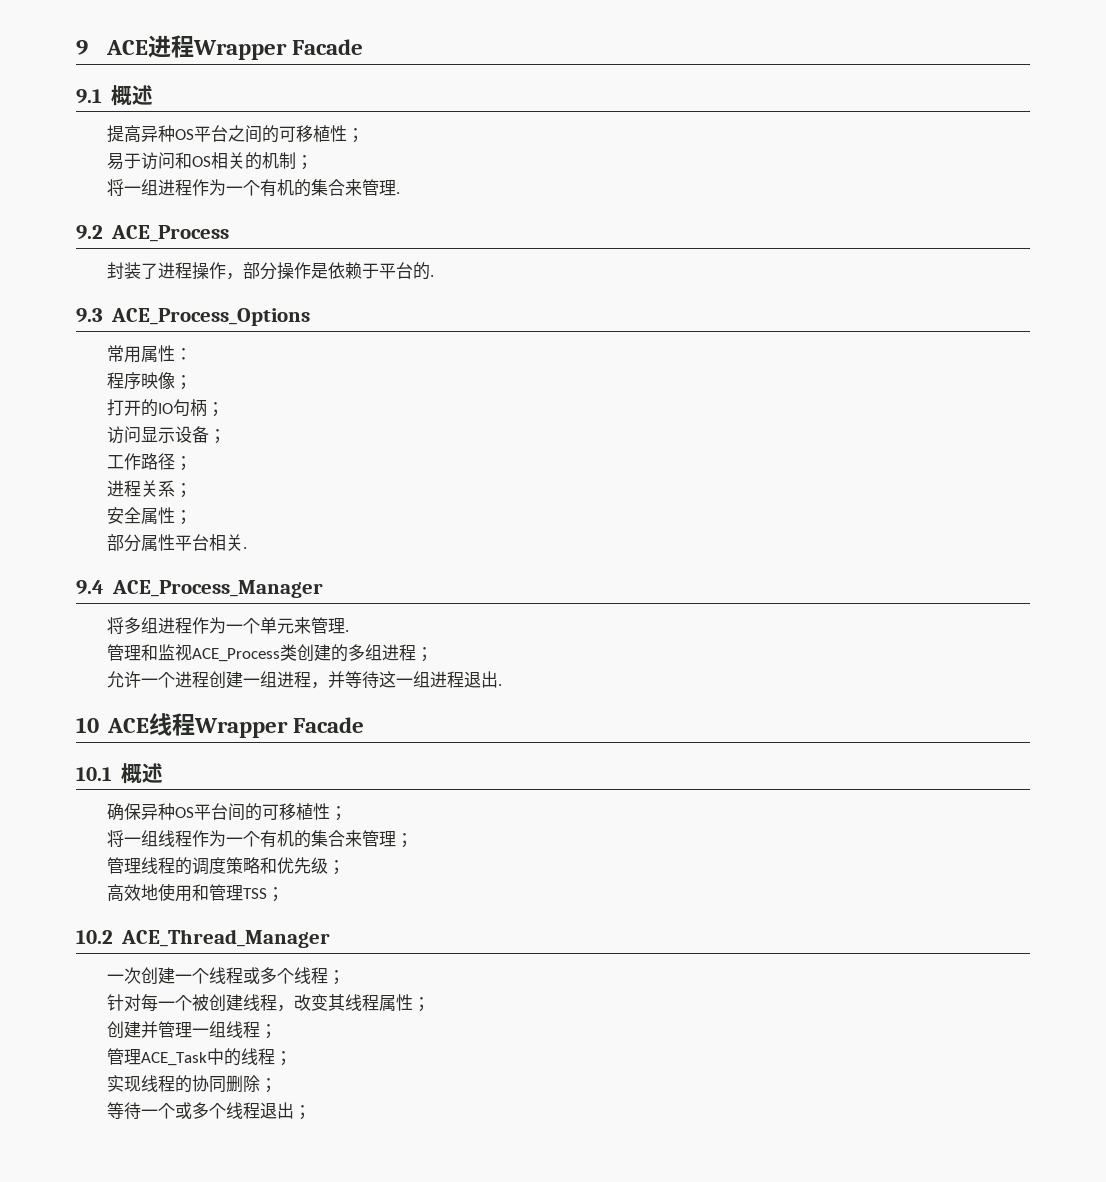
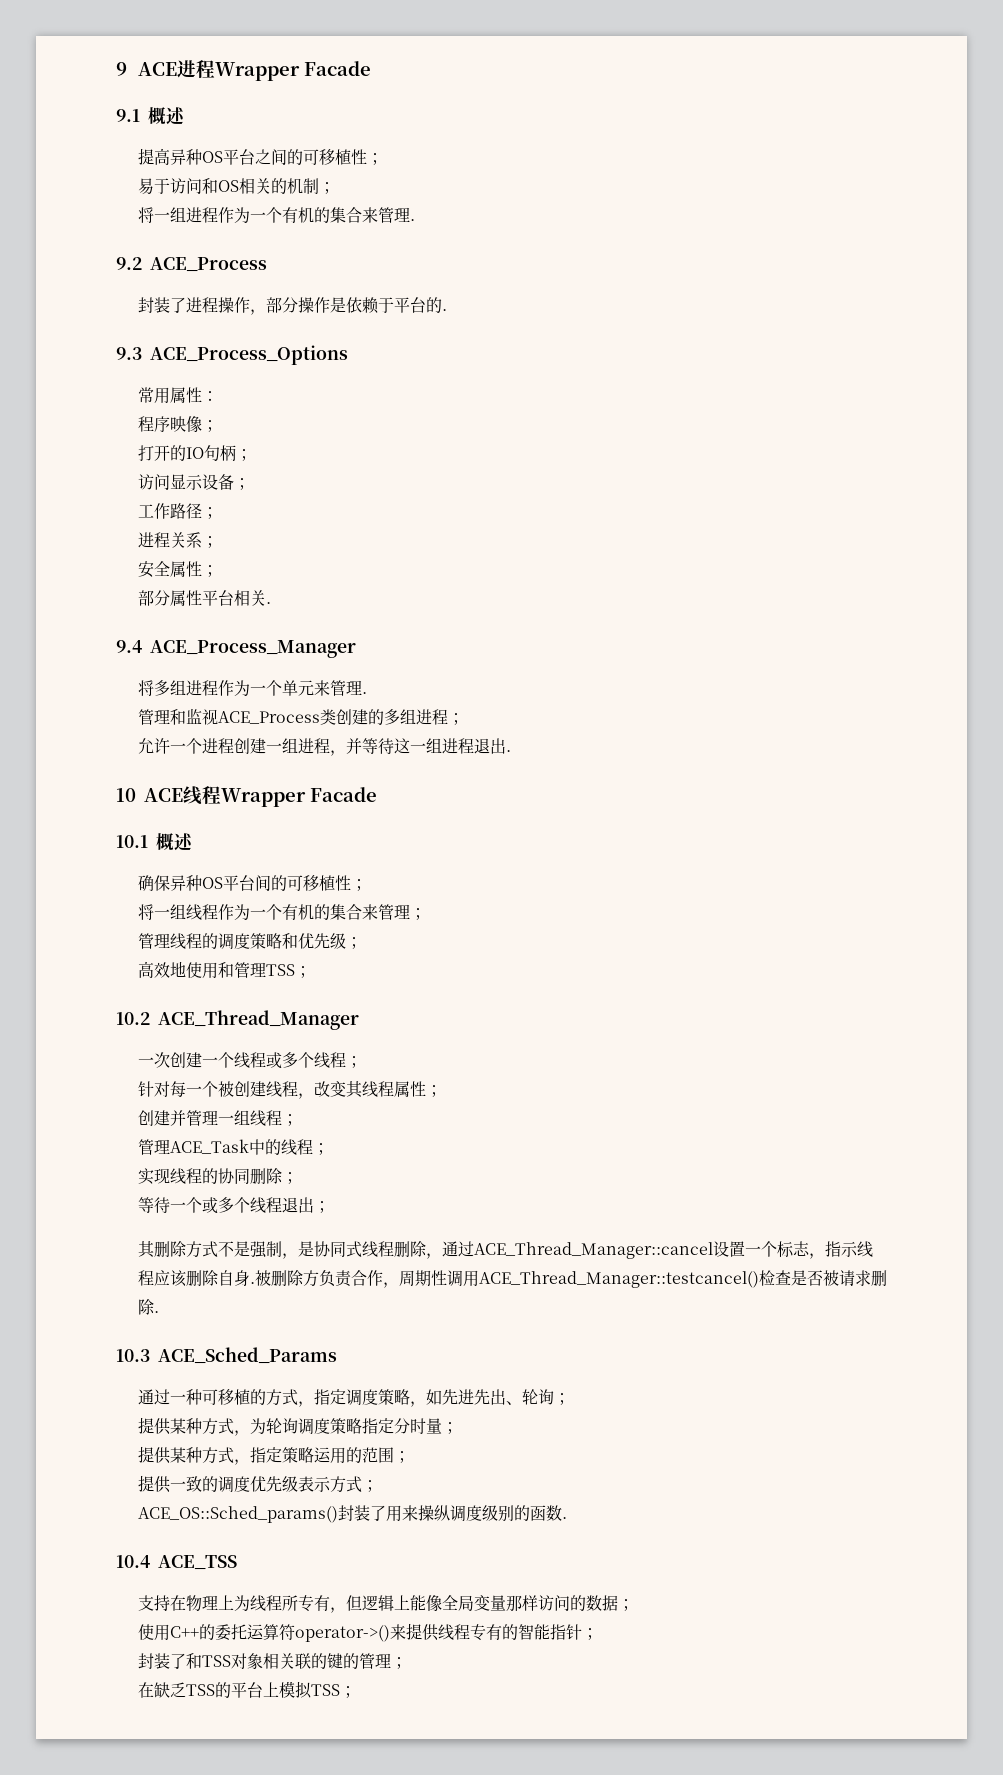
(312, 1112) none -> [137,1241,873,1259] [137,1270,887,1288] [137,1299,159,1315] [116,1347,337,1364] [137,1389,570,1407] [137,1417,458,1436] [137,1446,410,1465] [137,1475,378,1493] [137,1505,567,1523] [116,1555,237,1570] [137,1595,634,1613] [137,1623,598,1642] [137,1653,407,1669] [137,1681,356,1699] // 其删除方式不是强制，是协同式线程删除，通过ACE_Thread_Manager::cancel设置一个标志，指示线程应该删除自身.被删除方负责合作，周期性调用ACE_Thread_Manager::testcancel()检查是否被请求删除. // 10.3 ACE_Sched_Params // 通过一种可移植的方式，指定调度策略，如先进先出、轮询； // 提供某种方式，为轮询调度策略指定分时量； // 提供某种方式，指定策略运用的范围； // 提供一致的调度优先级表示方式； // ACE_OS::Sched_params()封装了用来操纵调度级别的函数. // 10.4 ACE_TSS // 支持在物理上为线程所专有，但逻辑上能像全局变量那样访问的数据； // 使用C++的委托运算符operator->()来提供线程专有的智能指针； // 封装了和TSS对象相关联的键的管理； // 在缺乏TSS的平台上模拟TSS；

